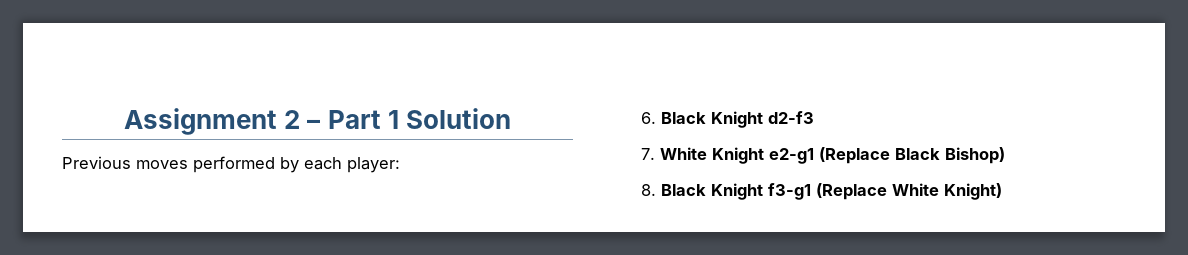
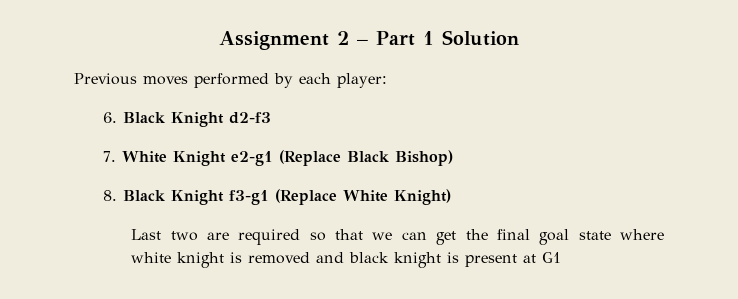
(1002, 191) none -> [131,229,664,245] [131,252,562,268] // Last two are required so that we can get the final goal state where white knight is removed and black knight is present at G1

